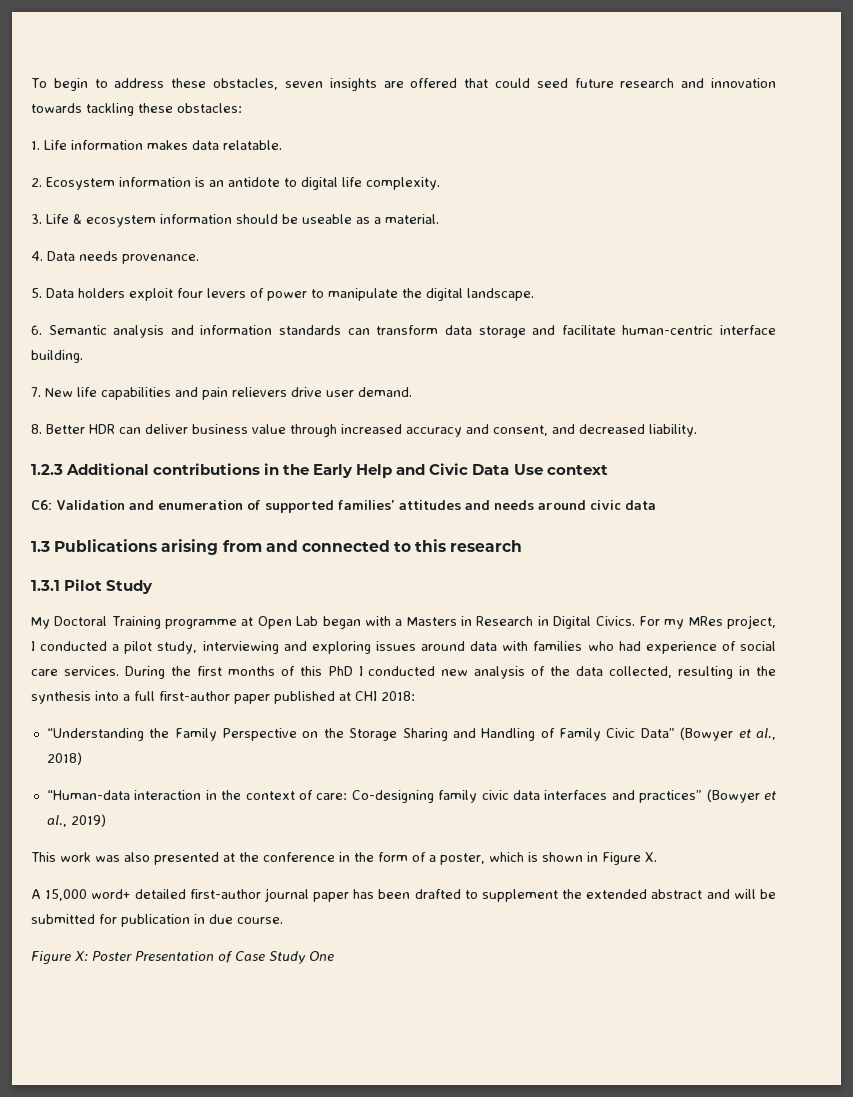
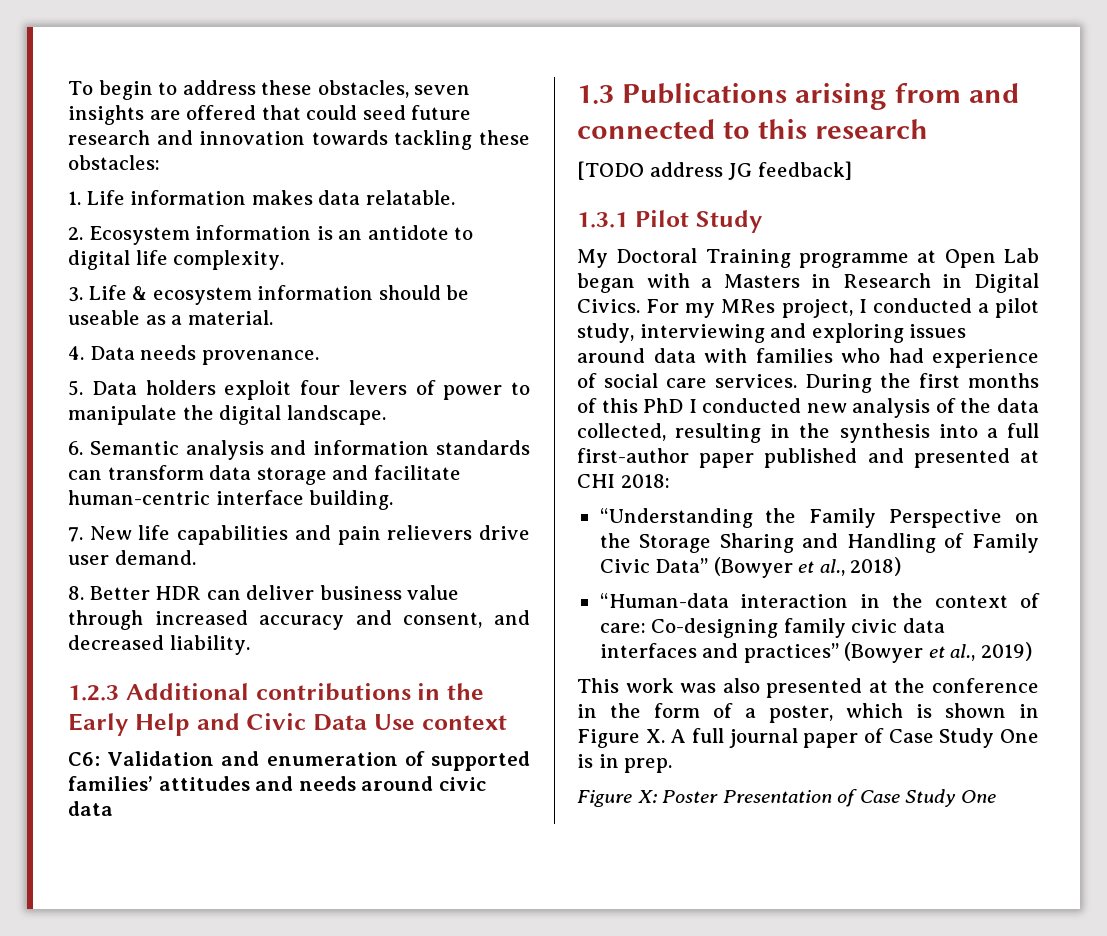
(523, 546) none -> [577,161,852,180] // [TODO address JG feedback]
(335, 697) none -> [867,448,1010,468] and presented
[31,888,776,902] [31,914,283,927] // A 15,000 word+ detailed first-author journal paper has been drafted to supplement the extended abstract and will be submitted for publication in due course. -> [670,728,1039,748] [577,754,673,773] A full journal paper of Case Study One is in prep.

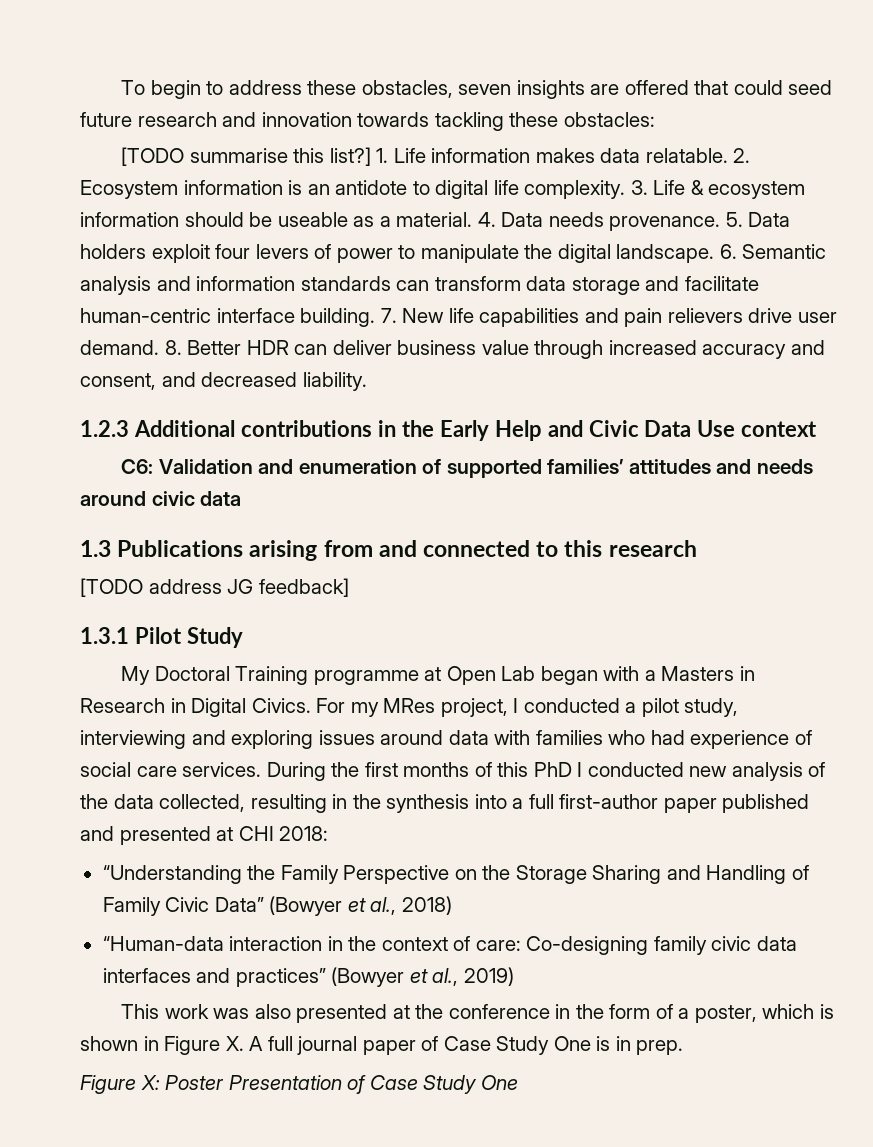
(160, 162) none -> [120,147,371,166] [TODO summarise this list?]
(455, 197) // -> (728, 155) none
(285, 260) // -> (626, 189) none
(273, 317) // -> (473, 219) none
(319, 357) // -> (721, 223) none
(386, 415) // -> (715, 253) none
(394, 500) // -> (376, 317) none
(196, 557) // -> (159, 347) none

